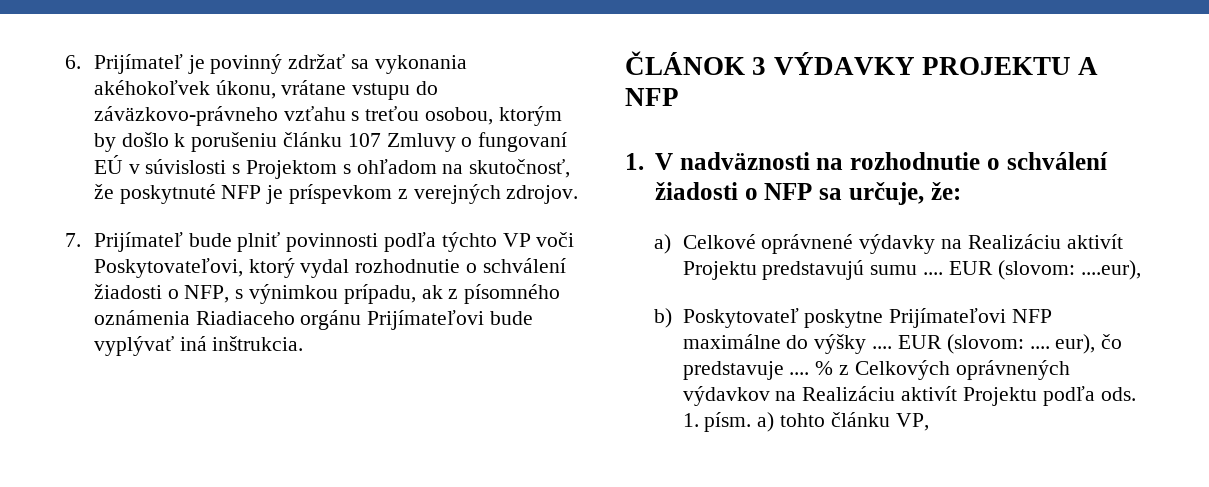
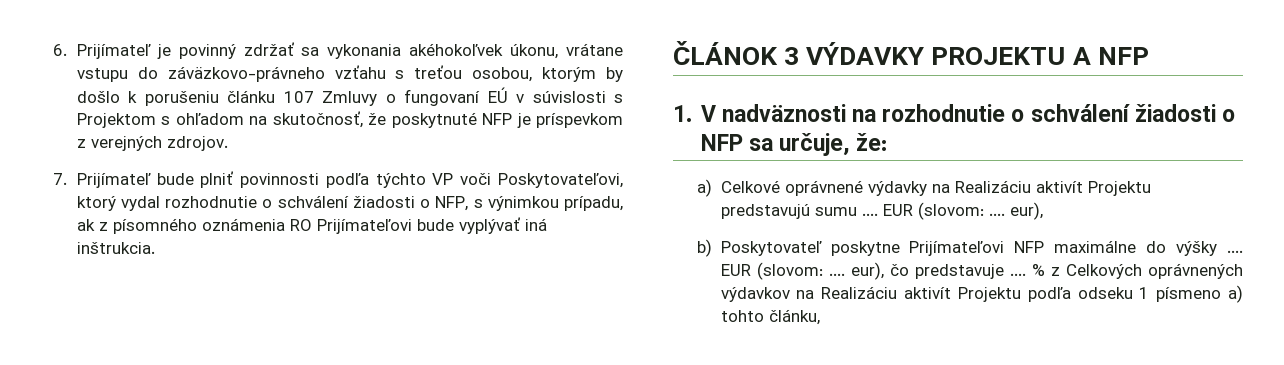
[195,310,362,330] Riadiaceho orgánu -> [289,219,312,231] RO
[1080,260,1141,280] ....eur), -> [988,202,1043,220] .... eur),
[1100,387,1136,401] [682,412,929,432] ods. 1. písm. a) tohto článku VP, -> [1077,285,1243,303] [720,309,820,325] odseku 1 písmeno a) tohto článku,

